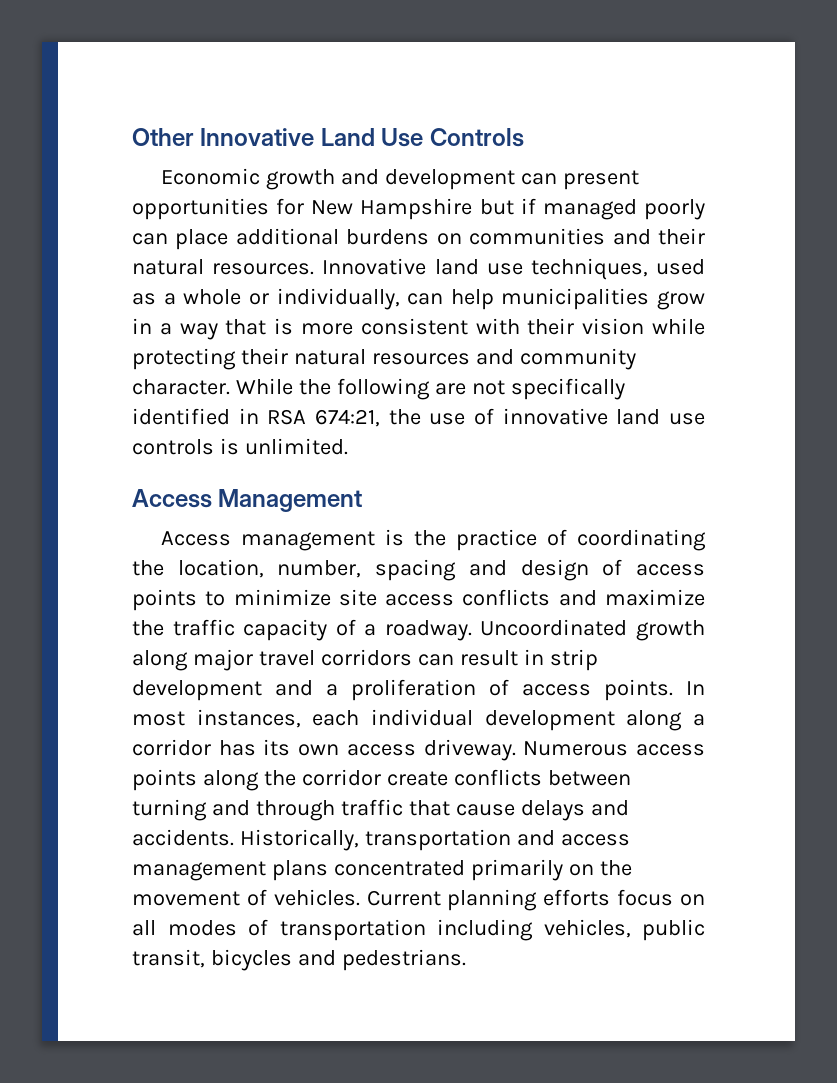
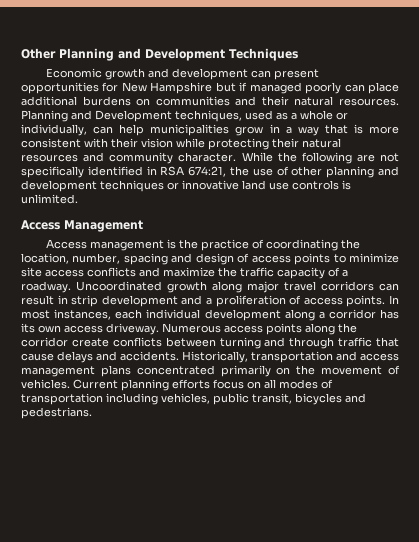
[200,128,524,147] Innovative Land Use Controls -> [59,48,298,61] Planning and Development Techniques
[322,258,523,275] Innovative land use -> [21,110,172,122] Planning and Development
(494, 416) none -> [291,166,400,178] [21,180,179,192] other planning and development techniques or

